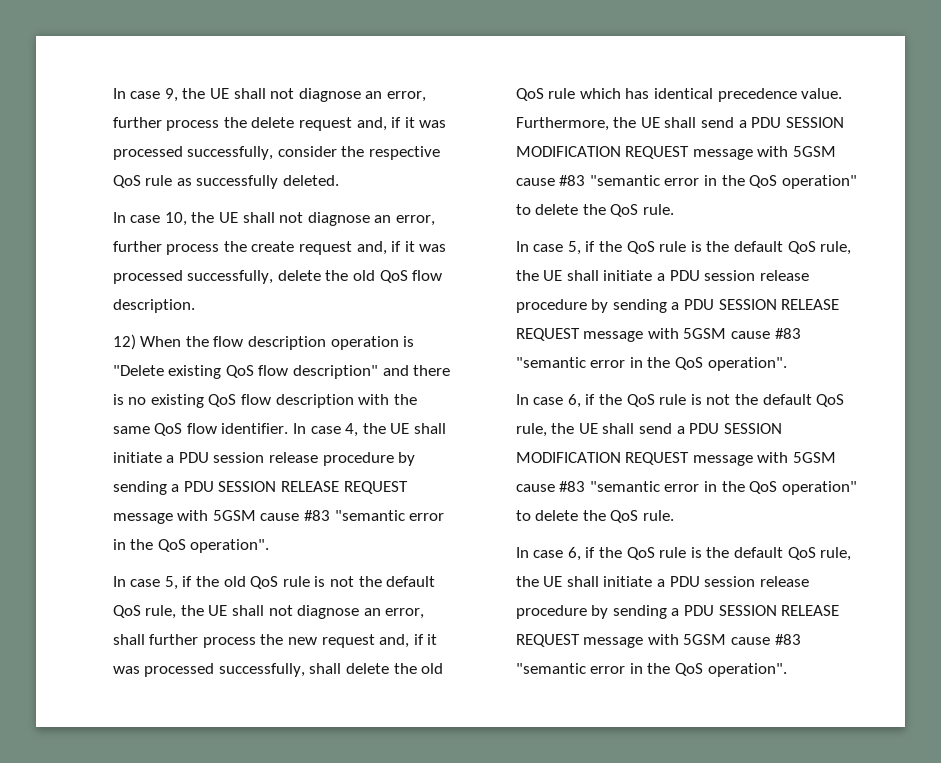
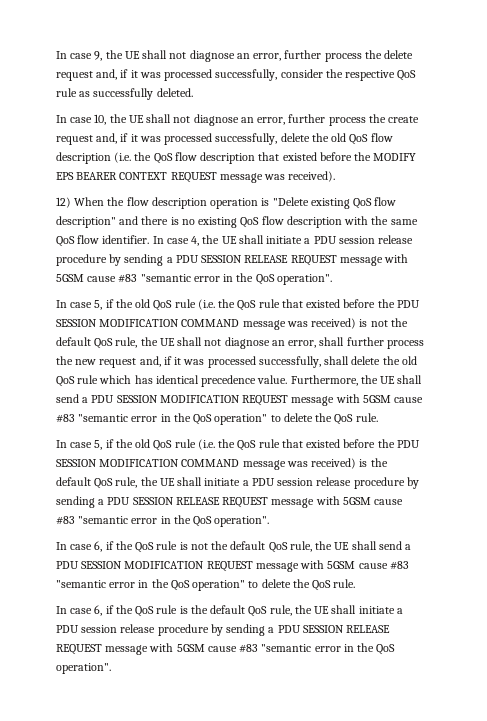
[112,299,195,313] description. -> [55,152,417,164] [55,171,336,183] description (i.e. the QoS flow description that existed before the MODIFY EPS BEARER CONTEXT REQUEST message was received).
(310, 581) none -> [197,299,420,311] [55,318,357,330] (i.e. the QoS rule that existed before the PDU SESSION MODIFICATION COMMAND message was received)
[626,241,687,254] QoS rule -> [135,439,420,451] [55,458,357,470] old QoS rule (i.e. the QoS rule that existed before the PDU SESSION MODIFICATION COMMAND message was received)

